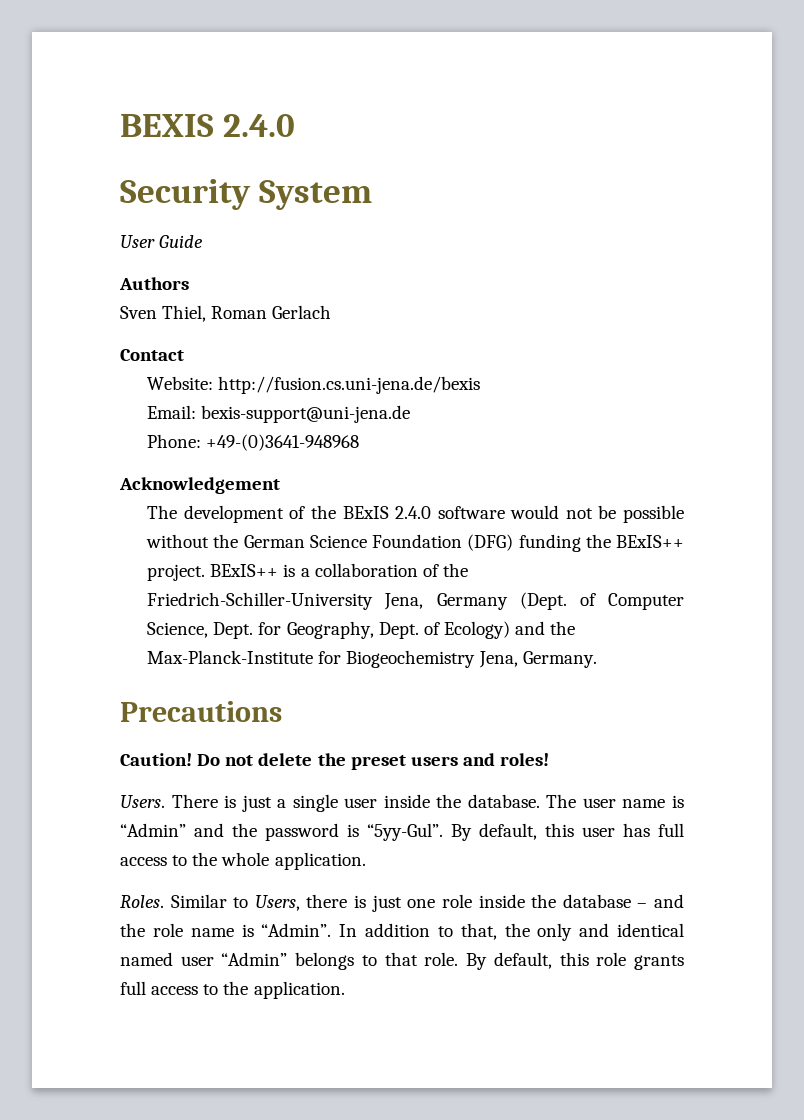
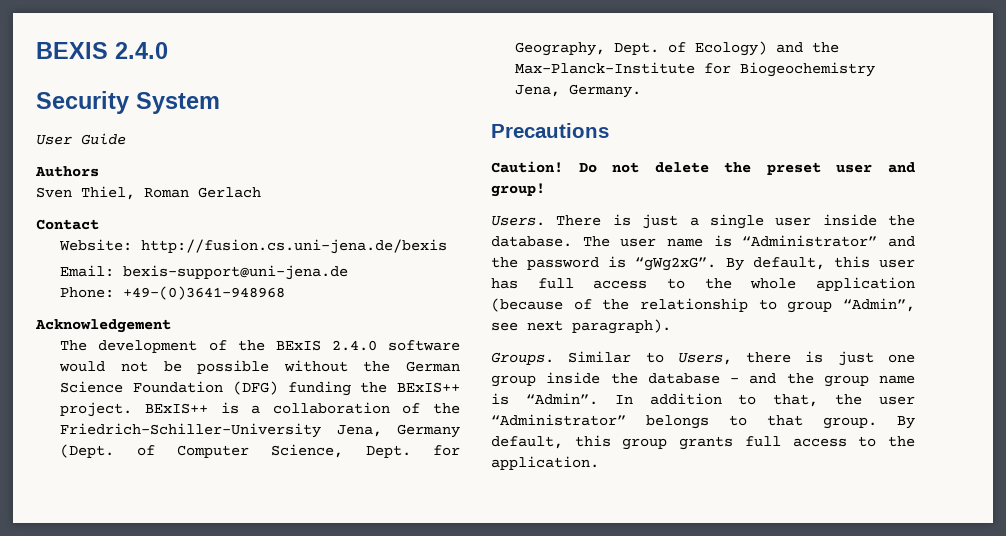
[410,753,550,766] users and roles! -> [836,162,915,173] [491,183,545,197] user and group!
[120,823,186,837] “Admin” -> [742,235,878,247] “Administrator”
[367,823,443,841] “5yy-Gul”. -> [635,257,717,271] “gWg2xG”.
[274,852,366,870] [120,895,164,908] application. // Roles. -> [816,277,915,291] [491,298,915,313] [491,319,671,334] [491,352,554,365] application (because of the relationship to group “Admin”, see next paragraph). // Groups.
[441,894,472,908] role -> [491,375,536,387] group
[152,923,183,937] role -> [823,375,869,387] group
[537,923,684,941] [120,952,288,966] only and identical named user “Admin” -> [879,396,915,405] [491,414,626,426] user “Administrator”
[424,952,627,970] role. By default, this role -> [823,416,915,429] [491,435,668,450] group. By default, this group

